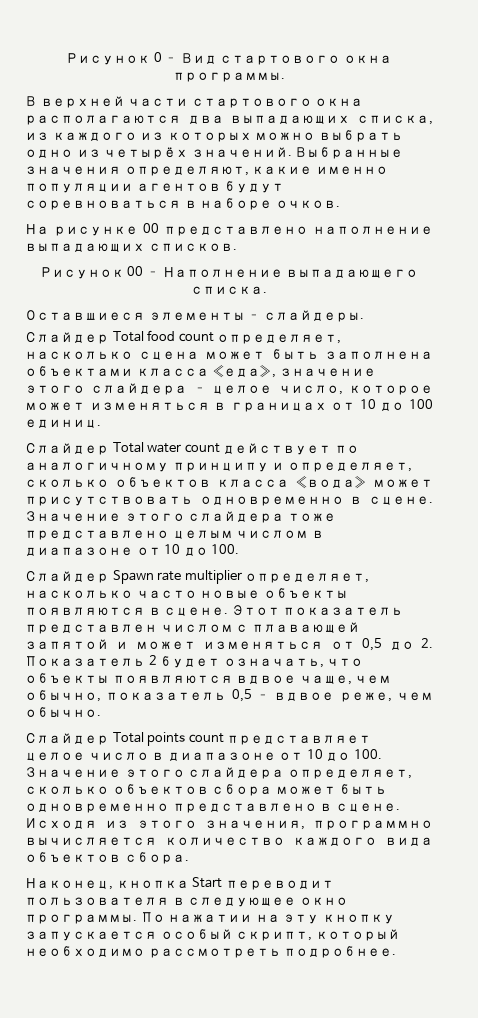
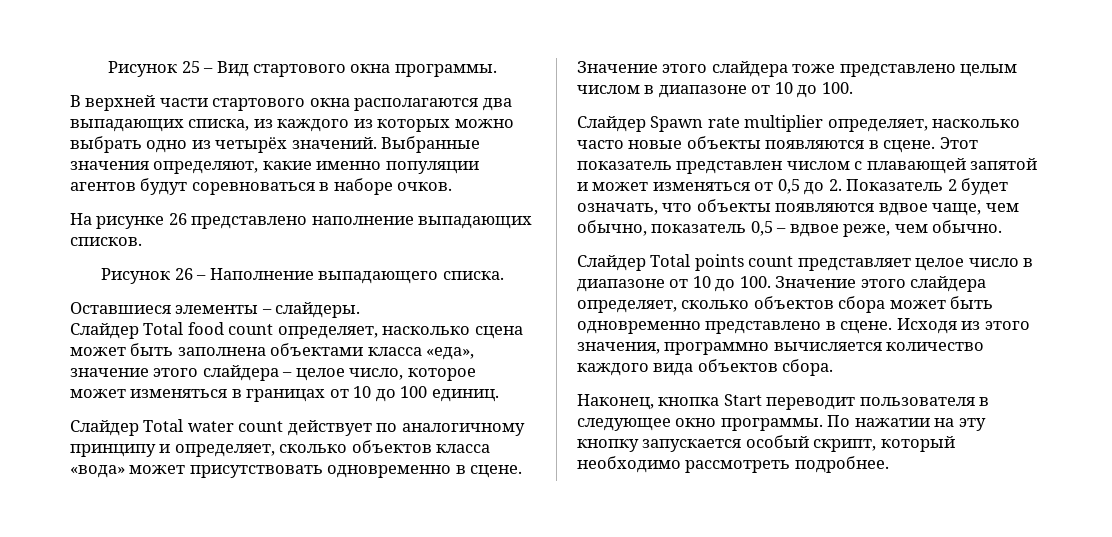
[66,52,162,65] Рисунок 0 -> [108,61,200,77] Рисунок 25
[143,223,159,233] 00 -> [168,213,187,225] 26
[127,266,144,276] 00 -> [174,268,193,280] 26

